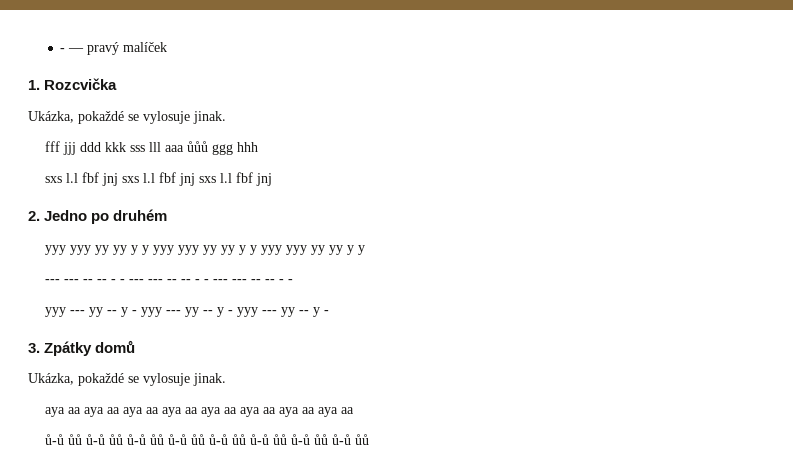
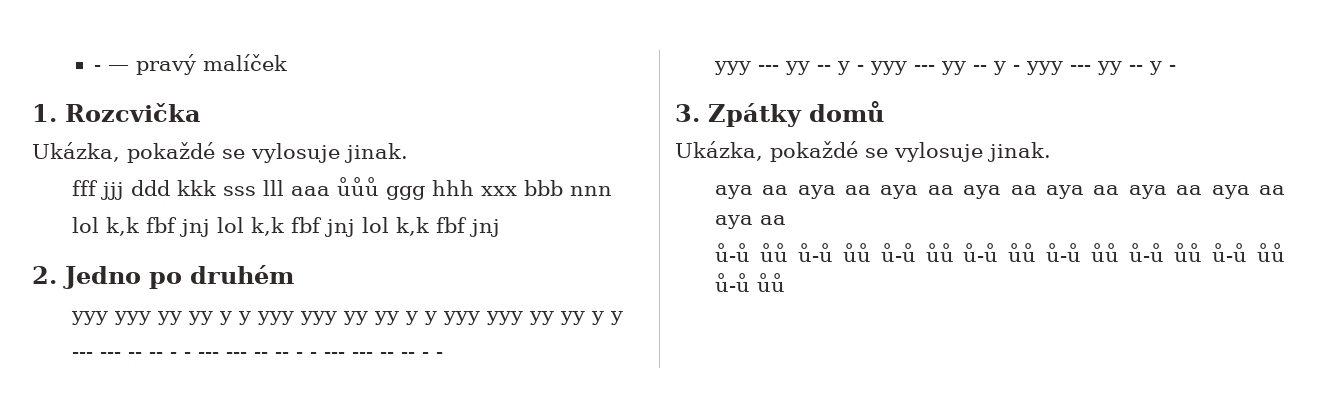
[45,172,233,186] // sxs l.l fbf jnj sxs l.l fbf jnj sxs l.l -> [480,180,612,196] [71,217,429,237] xxx bbb nnn // lol k,k fbf jnj lol k,k fbf jnj lol k,k

